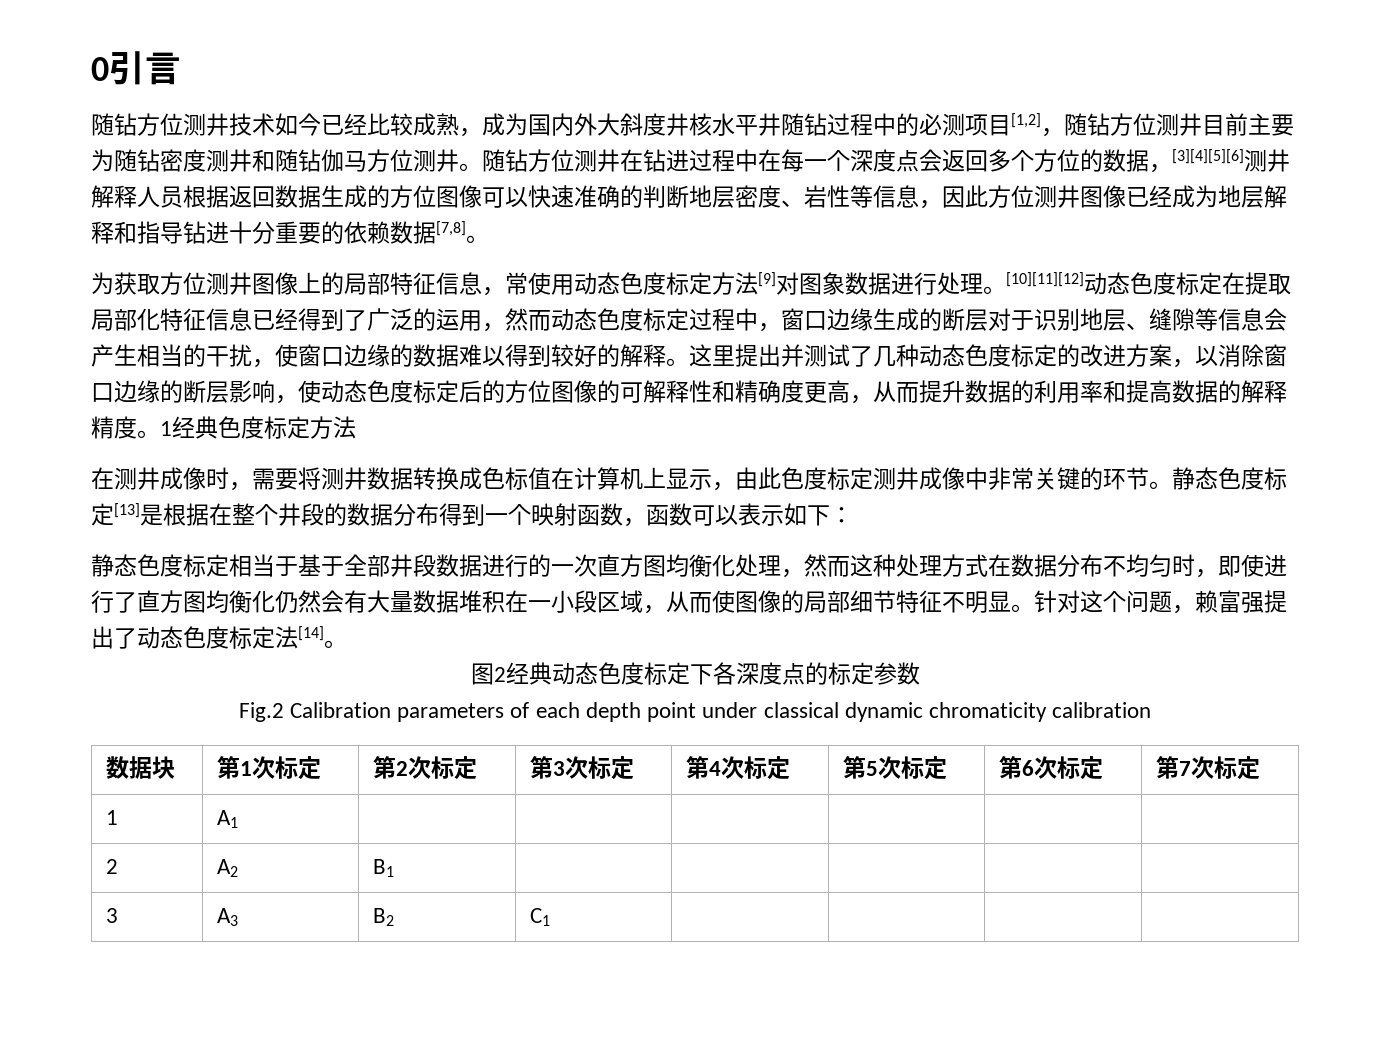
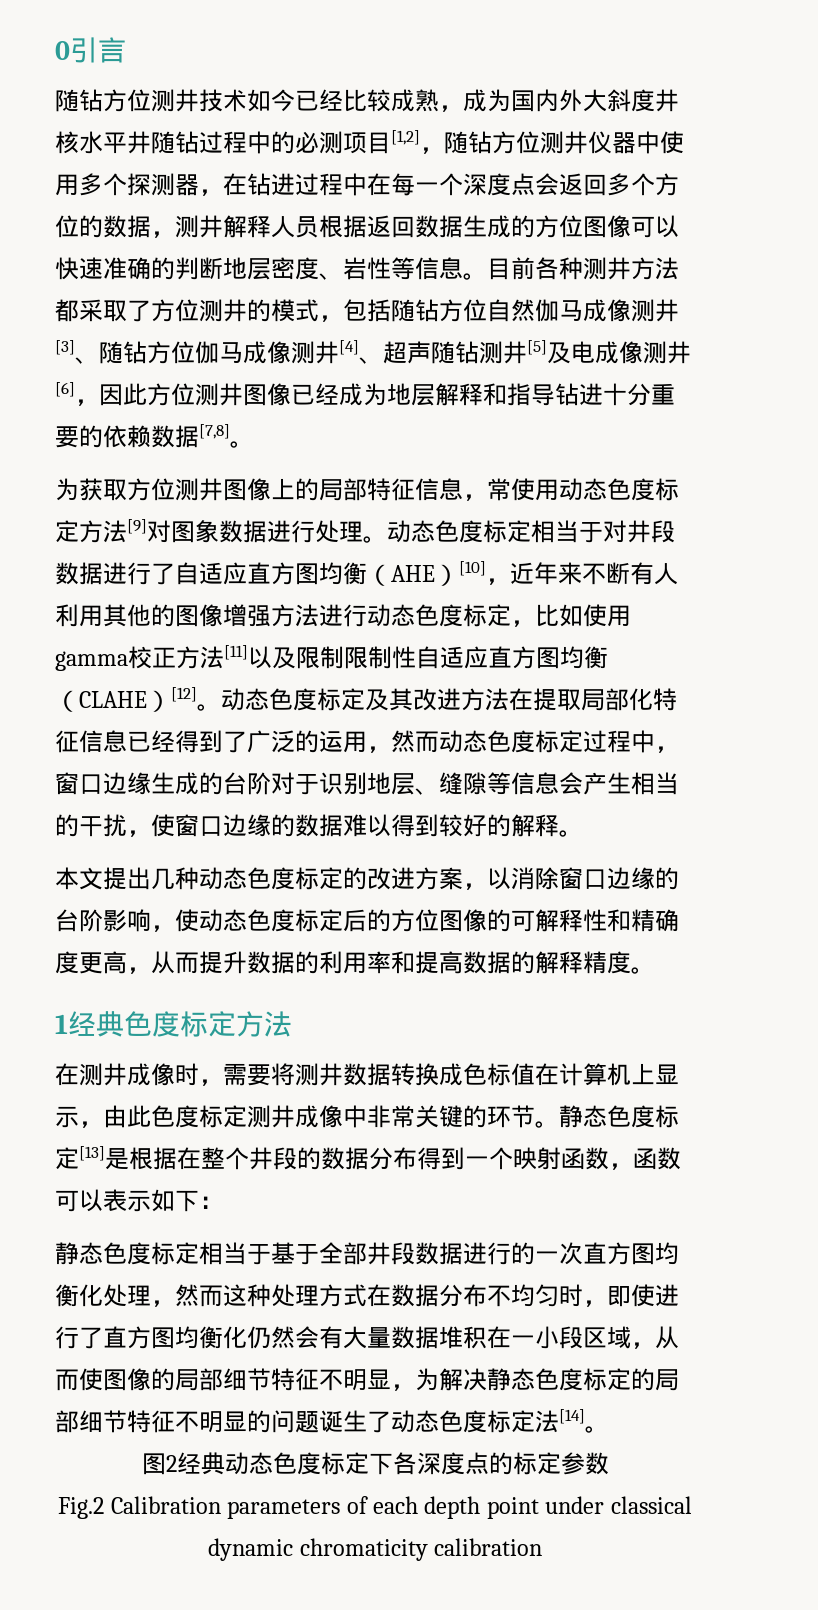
[1202,113,1294,136] [91,149,620,172] 目前主要为随钻密度测井和随钻伽马方位测井。随钻方位测井 -> [588,131,684,154] [55,173,223,196] 仪器中使用多个探测器，
[1172,149,1244,164] [3][4][5][6] -> (175, 234) none
(919, 196) none -> [463,257,679,280] [55,299,679,322] [55,340,75,355] [75,340,359,364] [359,340,691,364] [55,382,75,397] 。目前各种测井方法都采取了方位测井的模式，包括随钻方位自然伽马成像测井[3]、随钻方位伽马成像测井[4]、超声随钻测井[5]及电成像测井[6]
[1006,272,1222,295] [10][11][12]动态色度标定 -> [387,520,675,543] [55,561,486,586] [486,562,678,585] [55,604,631,627] [55,645,608,671] [55,687,197,712] [197,688,509,711] 动态色度标定相当于对井段数据进行了自适应直方图均衡（AHE）[10]，近年来不断有人利用其他的图像增强方法进行动态色度标定，比如使用gamma校正方法[11]以及限制限制性自适应直方图均衡（CLAHE）[12]。动态色度标定及其改进方法
[942,308,988,331] 断层 -> [223,772,271,795] 台阶
[689,344,873,367] 这里提出并测试了 -> [55,867,151,890] // 本文提出
[183,380,229,403] 断层 -> [55,909,103,932] 台阶
(160, 434) none -> (655, 970) //
[1011,590,1287,614] [91,626,114,649] 。针对这个问题，赖富强提出 -> [391,1368,679,1391] [55,1410,367,1433] ，为解决静态色度标定的局部细节特征不明显的问题诞生
[106,756,176,779] [217,756,322,780] [373,756,478,780] [530,756,635,780] [686,756,791,780] [843,756,948,780] [999,756,1104,780] [1156,756,1261,780] [106,810,119,825] [217,810,239,828] [106,859,119,874] [217,859,239,877] [373,859,395,877] [106,908,119,923] [217,908,239,926] [373,908,395,926] [530,908,551,926] // 数据块 | 第1次标定 | 第2次标定 | 第3次标定 | 第4次标定 | 第5次标定 | 第6次标定 | 第7次标定 // 1 | A1 | | | | | | // 2 | A2 | B1 | | | | | // 3 | A3 | B2 | C1 | | | | -> (542, 1547) none

